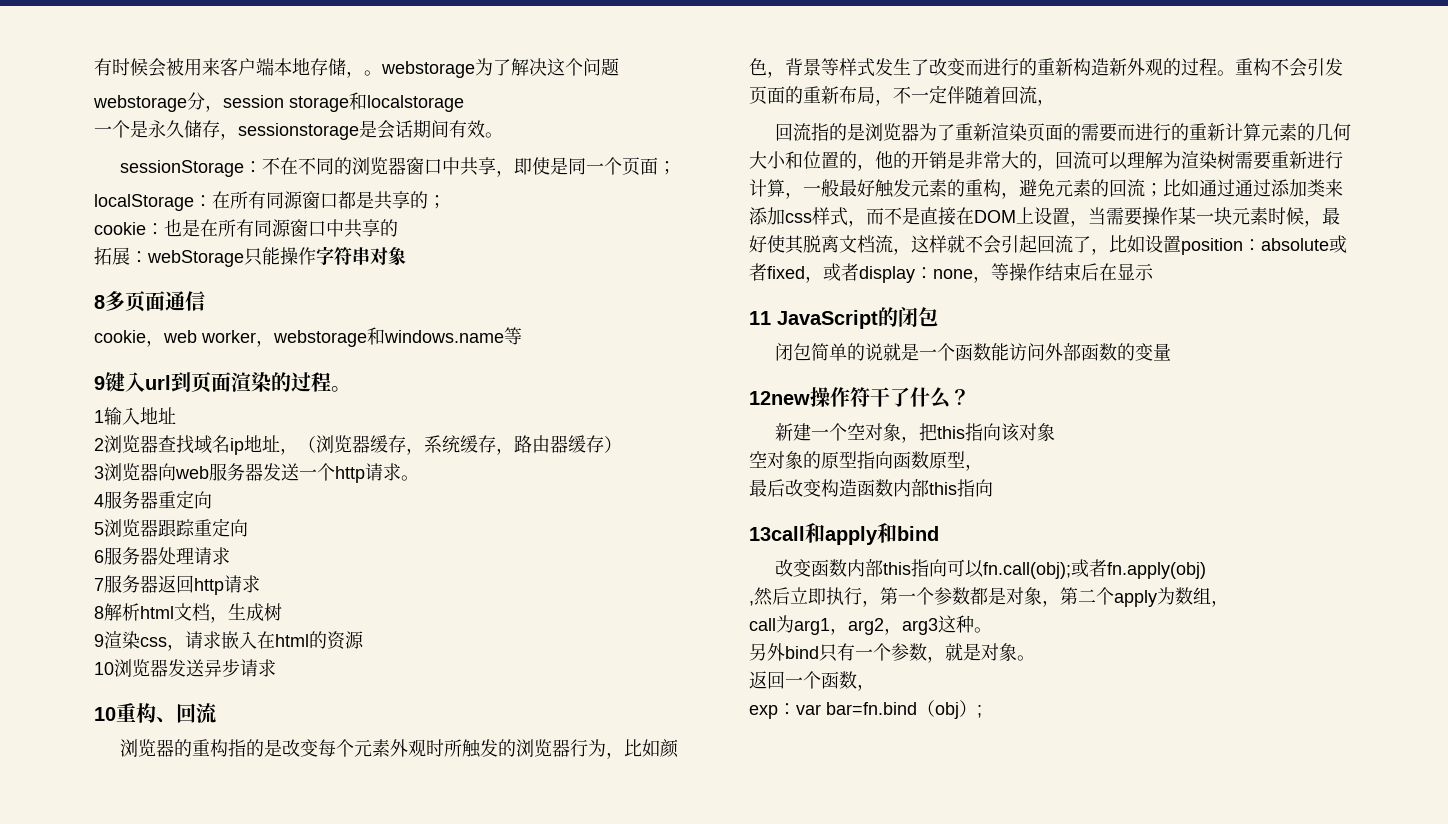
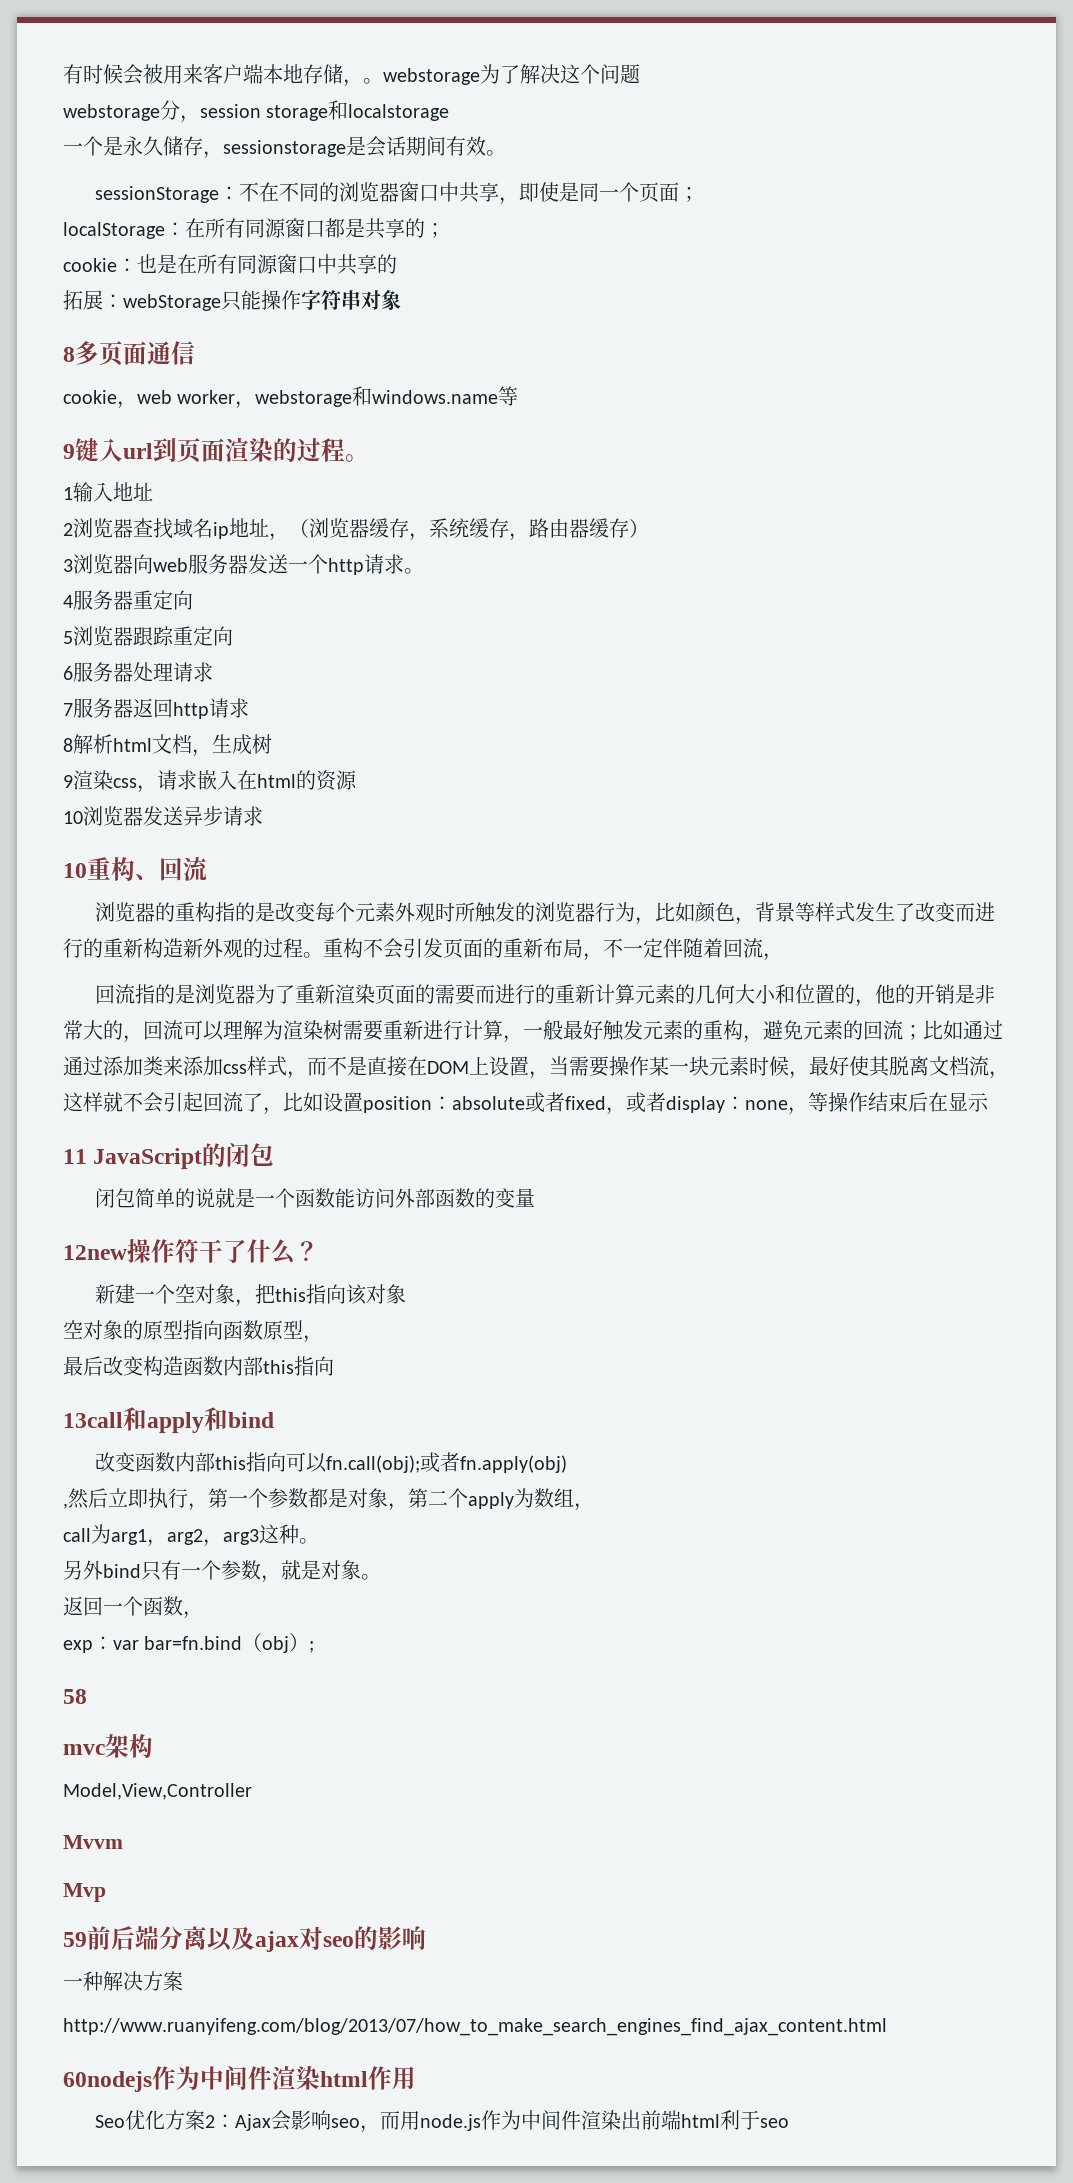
(982, 711) none -> [63,1689,87,1704] [63,1734,153,1758] [63,1783,252,1800] [63,1835,123,1849] [63,1883,106,1902] [63,1926,426,1952] [63,1971,183,1991] [63,2018,887,2036] [63,2065,416,2092] [95,2110,790,2133] // 58 // mvc架构 // Model,View,Controller // Mvvm // Mvp // 59前后端分离以及ajax对seo的影响 // 一种解决方案 // http://www.ruanyifeng.com/blog/2013/07/how_to_make_search_engines_find_ajax_content.html // 60nodejs作为中间件渲染html作用 // Seo优化方案2：Ajax会影响seo，而用node.js作为中间件渲染出前端html利于seo

